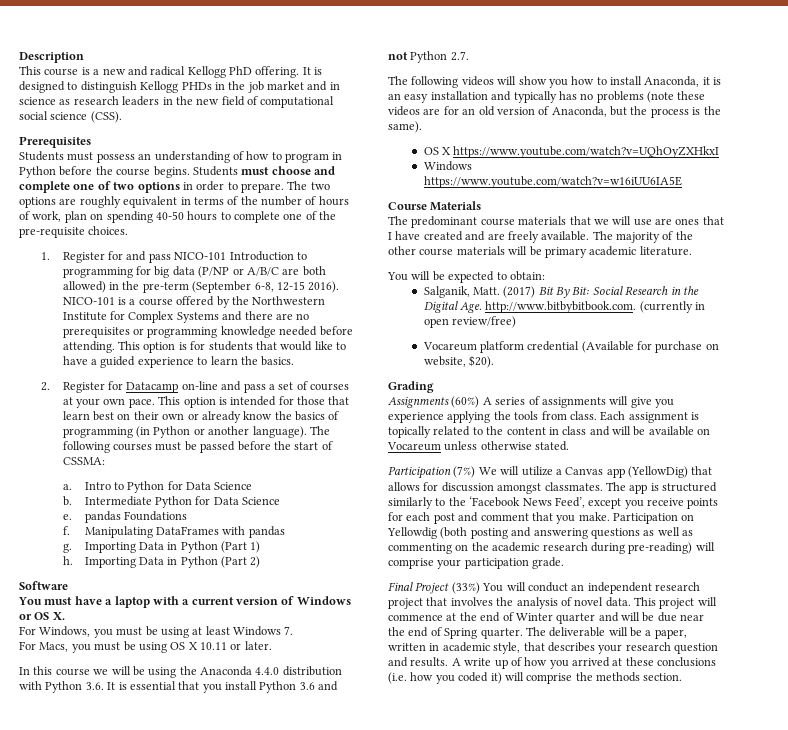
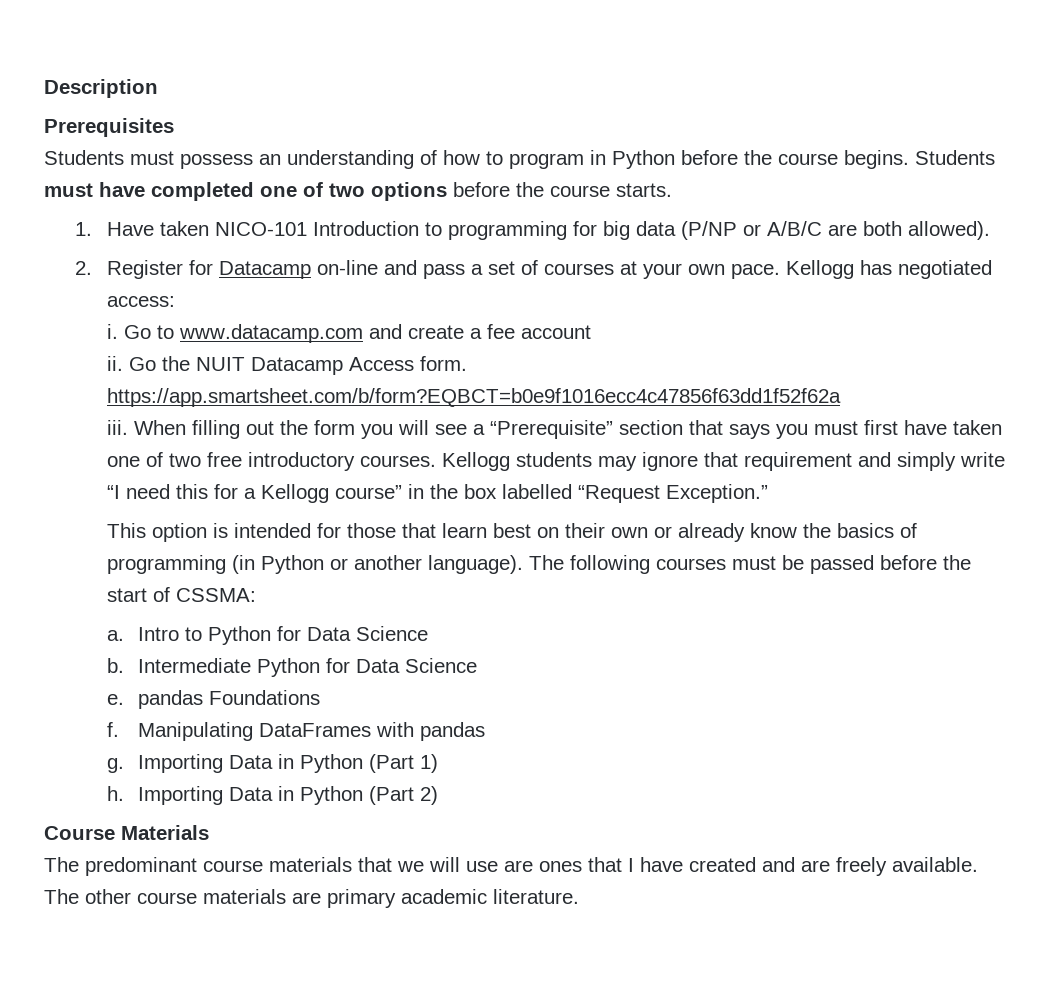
[19,66,323,78] [19,81,340,93] [19,96,335,108] [19,111,122,123] // This course is a new and radical Kellogg PhD offering. It is designed to distinguish Kellogg PHDs in the job market and in science as research leaders in the new field of computational social science (CSS). -> (158, 88) none
[271,166,335,175] [19,181,70,193] choose and complete -> [99,182,254,201] have completed
[182,181,330,193] [19,196,349,208] [19,211,337,223] [19,226,129,238] [40,251,171,263] in order to prepare. The two options are roughly equivalent in terms of the number of hours of work, plan on spending 40-50 hours to complete one of the pre-requisite choices. // 1. Register for and pass -> [453,182,672,197] [75,221,209,236] before the course starts. // 1. Have taken
[62,281,340,293] [62,296,326,308] [62,311,310,323] [62,326,353,338] [62,341,347,353] [62,356,295,368] allowed) in the pre-term (September 6-8, 12-15 2016). NICO-101 is a course offered by the Northwestern Institute for Complex Systems and there are no prerequisites or programming knowledge needed before attending. This option is for students that would like to have a guided experience to learn the basics. -> [907,221,990,240] allowed).
(155, 403) none -> [785,260,992,279] [106,296,175,307] [106,324,591,343] [106,356,467,375] [106,388,841,407] [106,420,1002,439] [106,452,1005,471] [106,484,768,503] Kellogg has negotiated access: // i. Go to www.datacamp.com and create a fee account // ii. Go the NUIT Datacamp Access form. https://app.smartsheet.com/b/form?EQBCT=b0e9f1016ecc4c47856f63dd1f52f62a // iii. When filling out the form you will see a “Prerequisite” section that says you must first have taken one of two free introductory courses. Kellogg students may ignore that requirement and simply write “I need this for a Kellogg course” in the box labelled “Request Exception.” //
[19,581,68,590] [18,596,351,608] [19,612,65,620] [19,626,294,638] [19,641,272,653] [19,666,342,678] [19,681,339,693] [388,51,469,63] [388,76,722,88] [388,91,706,103] [388,106,721,118] [388,121,422,133] [423,146,720,158] [423,161,472,171] [423,176,682,188] // Software // You must have a laptop with a current version of Windows or OS X. // For Windows, you must be using at least Windows 7. // For Macs, you must be using OS X 10.11 or later. // In this course we will be using the Anaconda 4.4.0 distribution with Python 3.6. It is essential that you install Python 3.6 and not Python 2.7. // The following videos will show you how to install Anaconda, it is an easy installation and typically has no problems (note these videos are for an old version of Anaconda, but the process is the same). // OS X https://www.youtube.com/watch?v=UQhOyZXHkxI // Windows https://www.youtube.com/watch?v=w16iUU6IA5E -> (439, 795) none
[616,231,693,243] majority of the -> (79, 896) none
[508,246,542,256] will be -> [292,892,321,904] are
[387,271,545,283] [423,286,699,298] [423,301,706,313] [423,316,516,328] [422,341,719,353] [423,355,494,368] [388,381,434,393] [388,396,674,408] [388,411,699,423] [388,426,711,438] [387,441,570,451] [388,466,713,479] [388,482,717,494] [388,496,719,509] [388,512,695,524] [387,527,693,539] [388,542,715,554] [388,557,565,569] [388,582,700,594] [388,597,717,609] [388,612,705,624] [388,627,687,639] [388,642,718,654] [388,657,717,669] [388,672,683,684] // You will be expected to obtain: // Salganik, Matt. (2017) Bit By Bit: Social Research in the Digital Age. http://www.bitbybitbook.com. (currently in open review/free) // Vocareum platform credential (Available for purchase on website, $20). // Grading // Assignments (60%) A series of assignments will give you experience applying the tools from class. Each assignment is topically related to the content in class and will be available on Vocareum unless otherwise stated. // Participation (7%) We will utilize a Canvas app (YellowDig) that allows for discussion amongst classmates. The app is structured similarly to the ‘Facebook News Feed’, except you receive points for each post and comment that you make. Participation on Yellowdig (both posting and answering questions as well as commenting on the academic research during pre-reading) will comprise your participation grade. // Final Project (33%) You will conduct an independent research project that involves the analysis of novel data. This project will commence at the end of Winter quarter and will be due near the end of Spring quarter. The deliverable will be a paper, written in academic style, that describes your research question and results. A write up of how you arrived at these conclusions (i.e. how you coded it) will comprise the methods section. -> (579, 896) none

